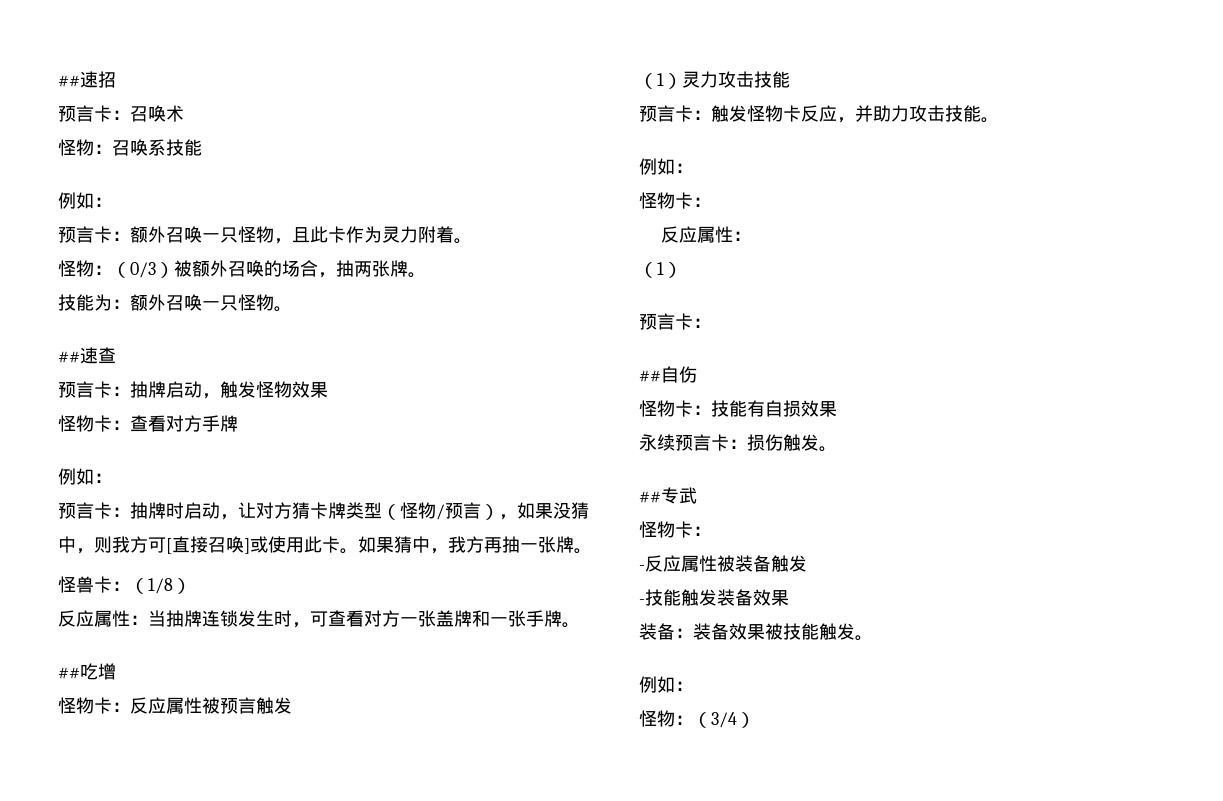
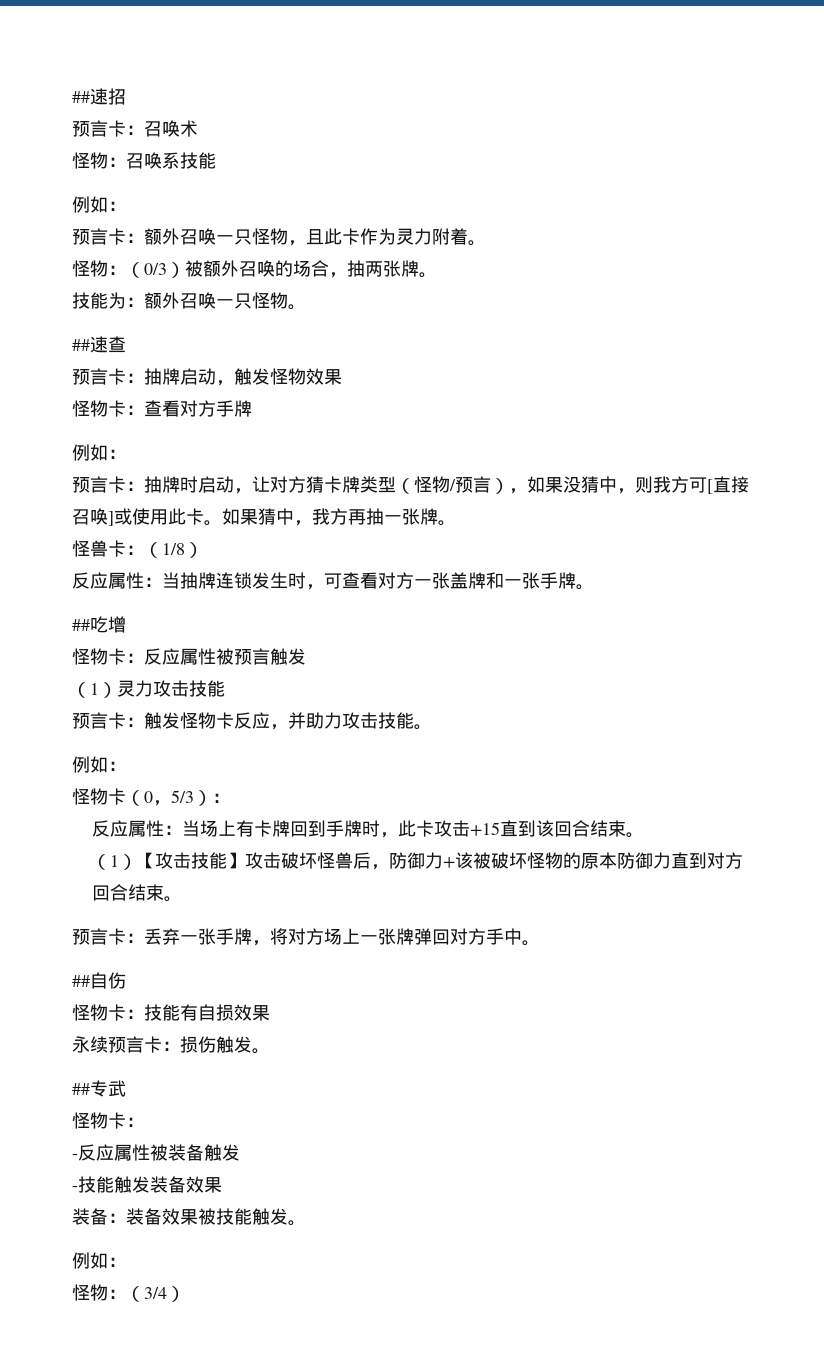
(693, 200) none -> [126,790,212,806] （0，5/3）
[639,262,682,278] [639,313,711,330] // （1） // 预言卡： -> [181,820,644,838] [91,852,743,870] [91,884,182,902] [72,928,540,946] 当场上有卡牌回到手牌时，此卡攻击+15直到该回合结束。 // （1）【攻击技能】攻击破坏怪兽后，防御力+该被破坏怪物的原本防御力直到对方回合结束。 // 预言卡：丢弃一张手牌，将对方场上一张牌弹回对方手中。

